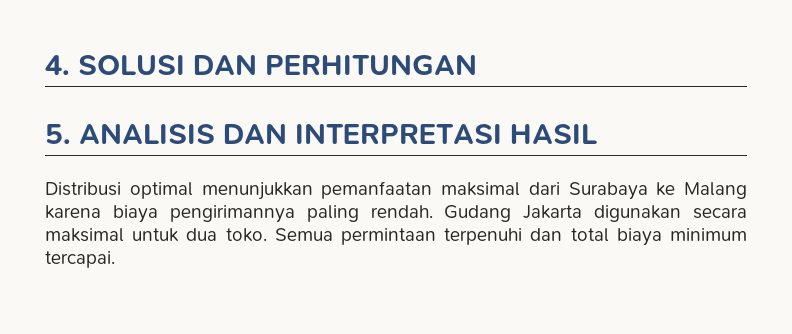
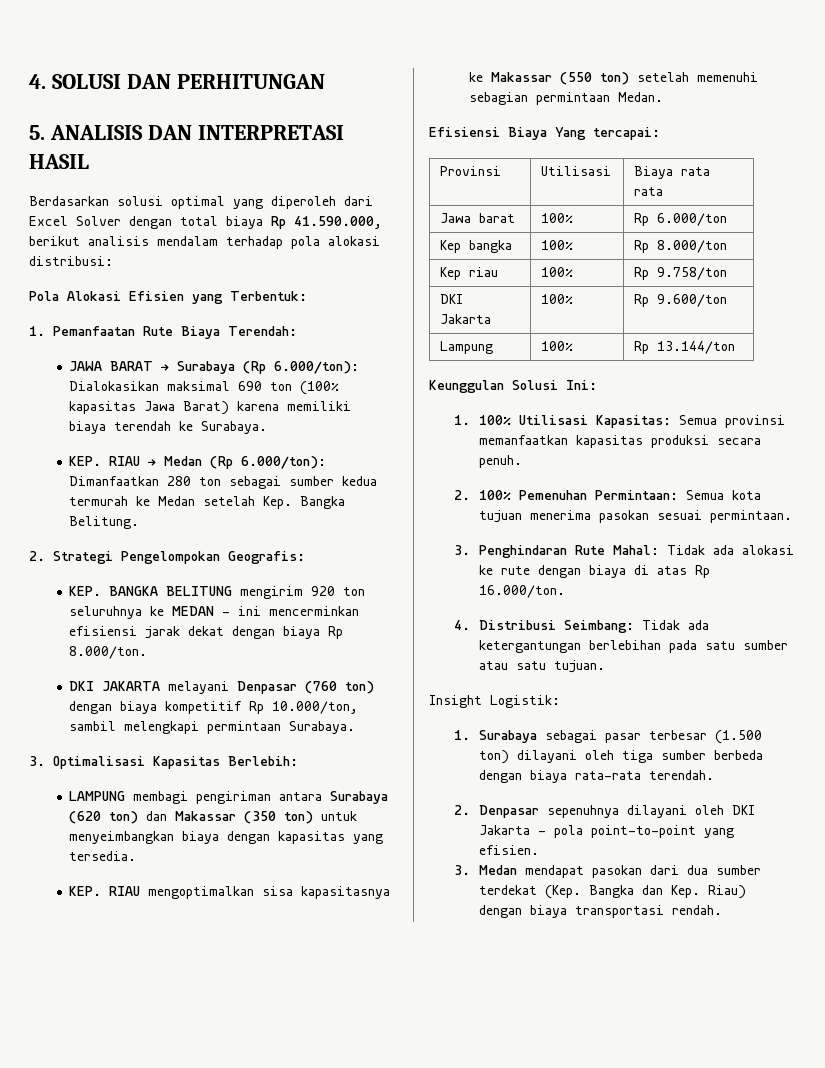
[45,181,747,200] [45,205,747,223] [45,228,748,246] [45,251,115,268] Distribusi optimal menunjukkan pemanfaatan maksimal dari Surabaya ke Malang karena biaya pengirimannya paling rendah. Gudang Jakarta digunakan secara maksimal untuk dua toko. Semua permintaan terpenuhi dan total biaya minimum tercapai. -> [29,196,373,209] [29,216,382,229] [29,236,380,249] [29,256,113,266] [29,291,307,304] [29,326,297,339] [69,361,360,374] [69,381,340,395] [69,401,352,415] [69,421,268,434] [69,456,327,469] [69,476,378,489] [69,496,346,509] [69,516,140,529] [29,551,305,564] [69,586,366,599] [69,606,360,619] [69,626,344,639] [69,646,148,659] [69,681,375,694] [69,701,359,714] [69,721,356,734] [29,756,298,769] [69,791,389,804] [69,811,358,824] [69,831,384,844] [69,851,137,861] [69,886,391,899] [469,72,759,85] [469,92,664,105] [429,127,660,140] [439,166,501,176] [540,166,611,176] [633,166,710,179] [633,187,663,196] [439,213,515,223] [540,213,573,223] [633,213,727,226] [439,240,512,253] [540,240,573,250] [633,240,727,253] [439,267,498,280] [540,267,573,277] [633,267,727,280] [439,294,463,304] [439,314,491,324] [540,294,573,304] [633,294,727,307] [439,341,493,354] [540,341,573,351] [633,341,735,354] [429,380,597,393] [453,415,785,428] [478,435,761,448] [478,455,522,468] [453,490,761,500] [478,510,792,523] [453,545,794,558] [478,565,710,578] [478,585,565,598] [453,620,709,633] [478,640,788,653] [478,660,605,673] [429,695,560,708] [453,730,762,744] [478,750,763,764] [478,770,714,783] [453,805,755,818] [478,825,734,838] [478,845,539,855] [453,865,761,878] [478,885,746,899] [478,905,722,918] Berdasarkan solusi optimal yang diperoleh dari Excel Solver dengan total biaya Rp 41.590.000, berikut analisis mendalam terhadap pola alokasi distribusi: // Pola Alokasi Efisien yang Terbentuk: // 1. Pemanfaatan Rute Biaya Terendah: // JAWA BARAT → Surabaya (Rp 6.000/ton): Dialokasikan maksimal 690 ton (100% kapasitas Jawa Barat) karena memiliki biaya terendah ke Surabaya. // KEP. RIAU → Medan (Rp 6.000/ton): Dimanfaatkan 280 ton sebagai sumber kedua termurah ke Medan setelah Kep. Bangka Belitung. // 2. Strategi Pengelompokan Geografis: // KEP. BANGKA BELITUNG mengirim 920 ton seluruhnya ke MEDAN - ini mencerminkan efisiensi jarak dekat dengan biaya Rp 8.000/ton. // DKI JAKARTA melayani Denpasar (760 ton) dengan biaya kompetitif Rp 10.000/ton, sambil melengkapi permintaan Surabaya. // 3. Optimalisasi Kapasitas Berlebih: // LAMPUNG membagi pengiriman antara Surabaya (620 ton) dan Makassar (350 ton) untuk menyeimbangkan biaya dengan kapasitas yang tersedia. // KEP. RIAU mengoptimalkan sisa kapasitasnya ke Makassar (550 ton) setelah memenuhi sebagian permintaan Medan. // Efisiensi Biaya Yang tercapai: // Provinsi | Utilisasi | Biaya rata rata // Jawa barat | 100% | Rp 6.000/ton // Kep bangka | 100% | Rp 8.000/ton // Kep riau | 100% | Rp 9.758/ton // DKI Jakarta | 100% | Rp 9.600/ton // Lampung | 100% | Rp 13.144/ton // Keunggulan Solusi Ini: // 1. 100% Utilisasi Kapasitas: Semua provinsi memanfaatkan kapasitas produksi secara penuh. // 2. 100% Pemenuhan Permintaan: Semua kota tujuan menerima pasokan sesuai permintaan. // 3. Penghindaran Rute Mahal: Tidak ada alokasi ke rute dengan biaya di atas Rp 16.000/ton. // 4. Distribusi Seimbang: Tidak ada ketergantungan berlebihan pada satu sumber atau satu tujuan. // Insight Logistik: // 1. Surabaya sebagai pasar terbesar (1.500 ton) dilayani oleh tiga sumber berbeda dengan biaya rata-rata terendah. // 2. Denpasar sepenuhnya dilayani oleh DKI Jakarta - pola point-to-point yang efisien. // 3. Medan mendapat pasokan dari dua sumber terdekat (Kep. Bangka dan Kep. Riau) dengan biaya transportasi rendah.

